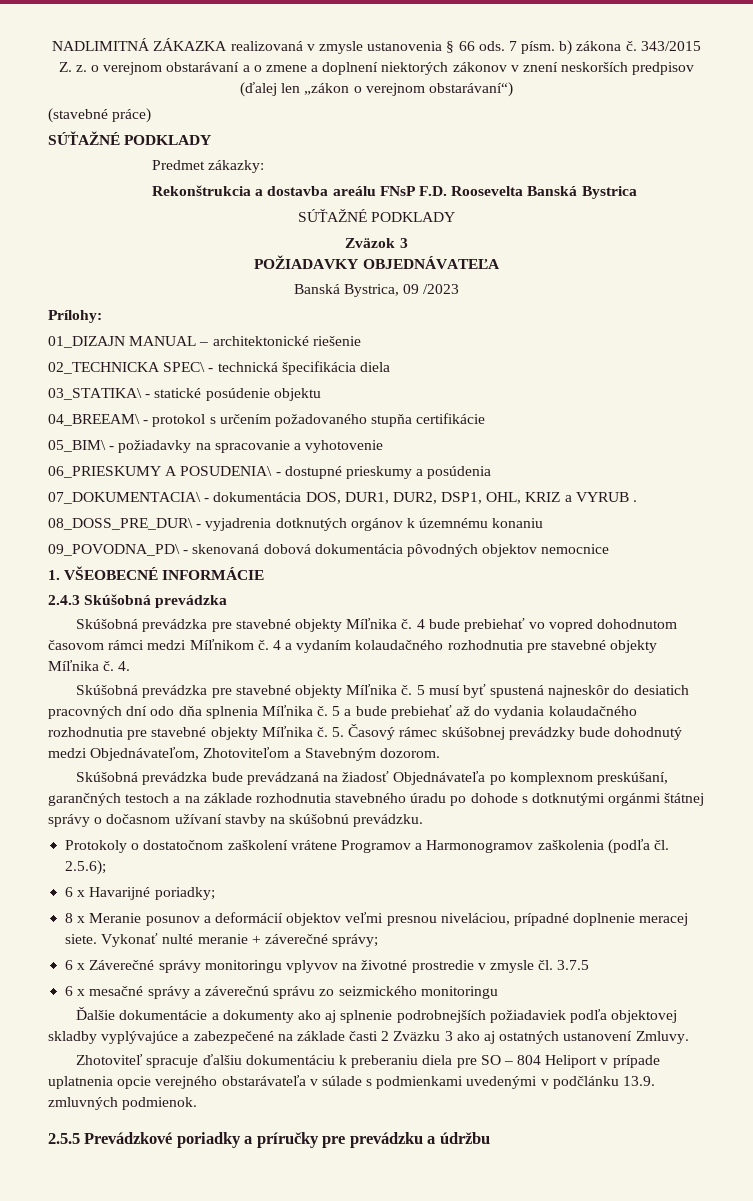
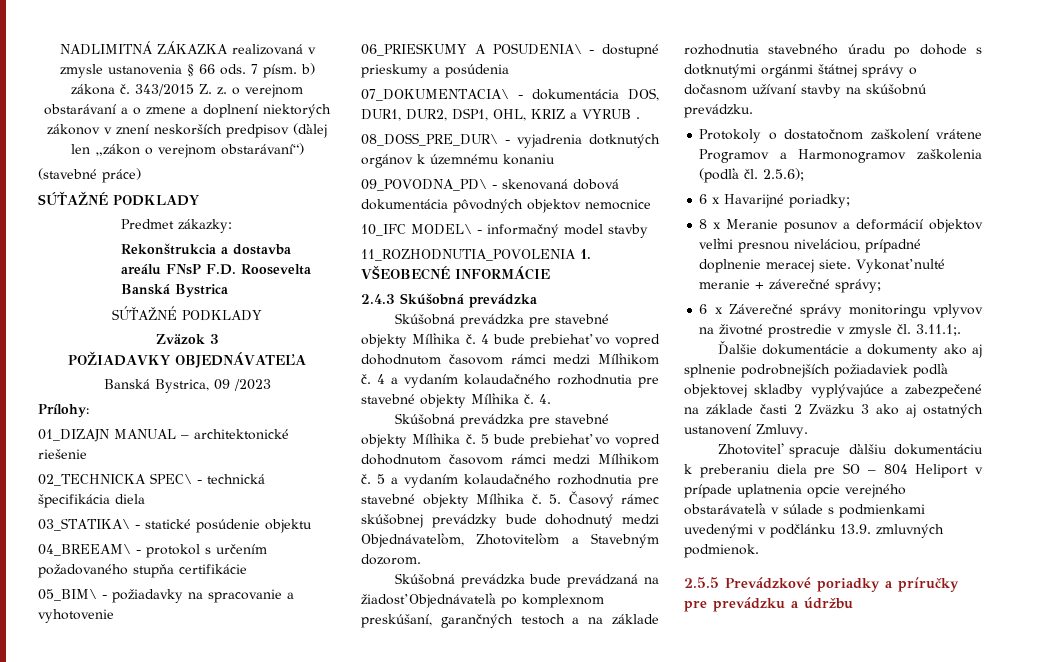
(610, 549) none -> [361,224,648,238] [361,249,576,261] 10_IFC MODEL\ - informačný model stavby // 11_ROZHODNUTIA_POVOLENIA
[428,684,689,698] [48,705,545,719] musí byť spustená najneskôr do desiatich pracovných dní odo dňa splnenia Míľnika č. 5 a bude prebiehať až do vydania -> [493,434,660,448] [361,453,659,465] [361,474,458,488] bude prebiehať vo vopred dohodnutom časovom rámci medzi Míľnikom č. 5 a vydaním
[557,960,590,970] [65,986,498,999] 3.7.5 // 6 x mesačné správy a záverečnú správu zo seizmického monitoringu -> [916,324,962,336] 3.11.1;.

